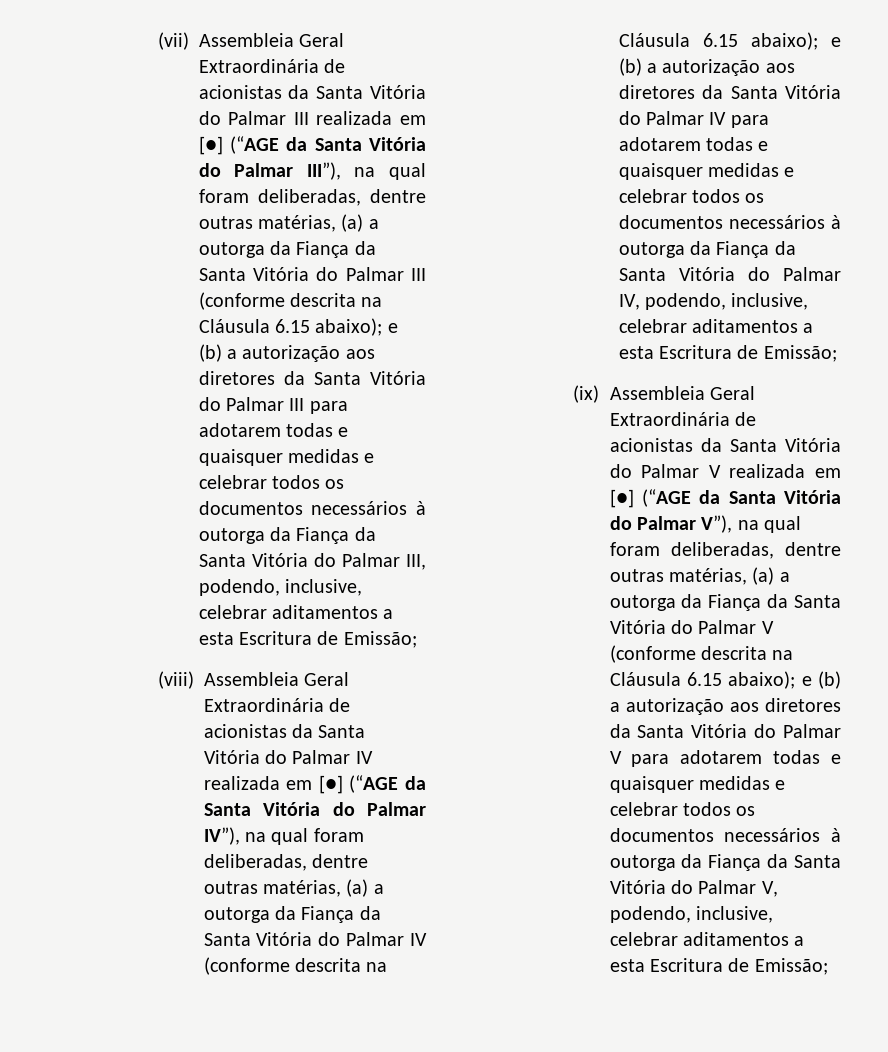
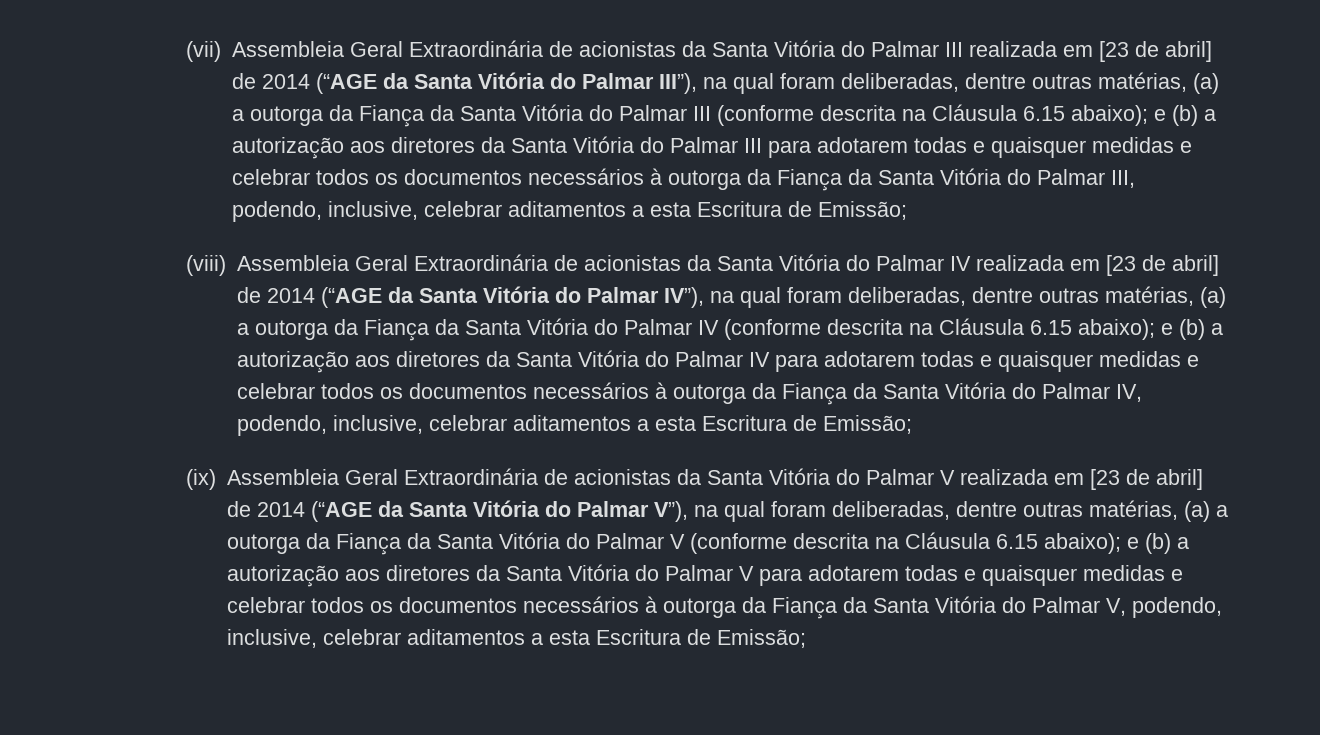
[198,136,223,155] [●] -> [1098,41,1212,62] [231,73,310,89] [23 de abril] de 2014
[318,775,343,794] [●] -> [1105,255,1219,276] [236,287,315,303] [23 de abril] de 2014
[609,489,634,508] [●] -> [1089,469,1203,490] [226,501,305,517] [23 de abril] de 2014

